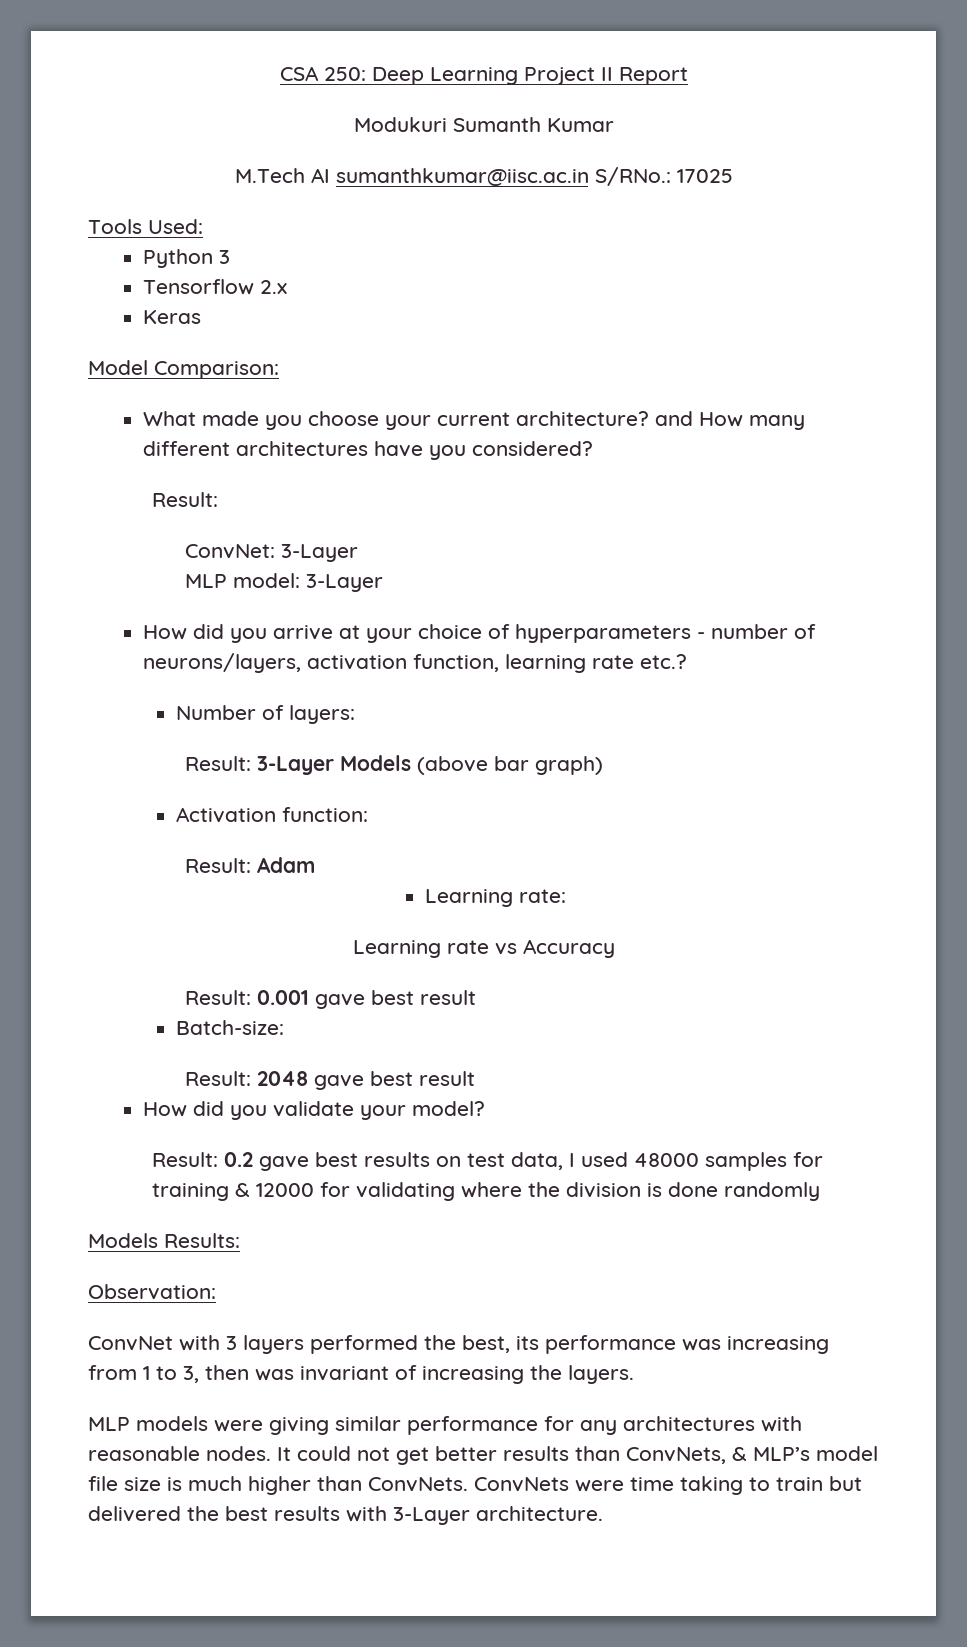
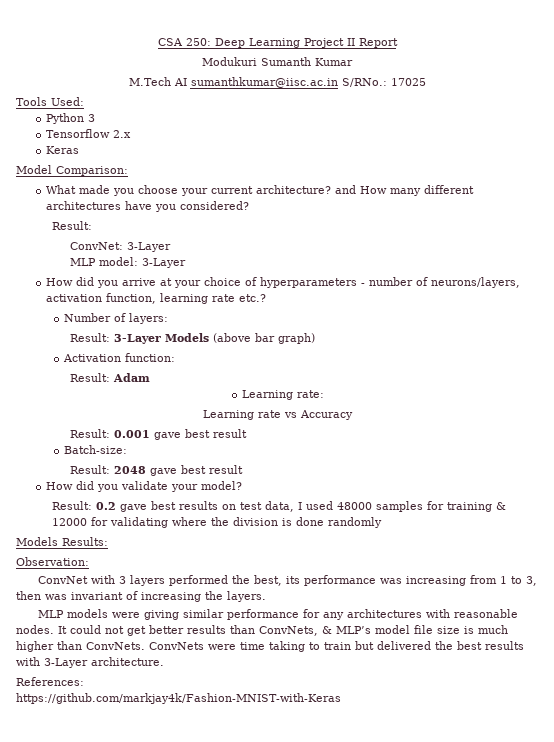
(603, 1513) none -> [16,677,84,686] [16,693,341,704] // References: // https://github.com/markjay4k/Fashion-MNIST-with-Keras

